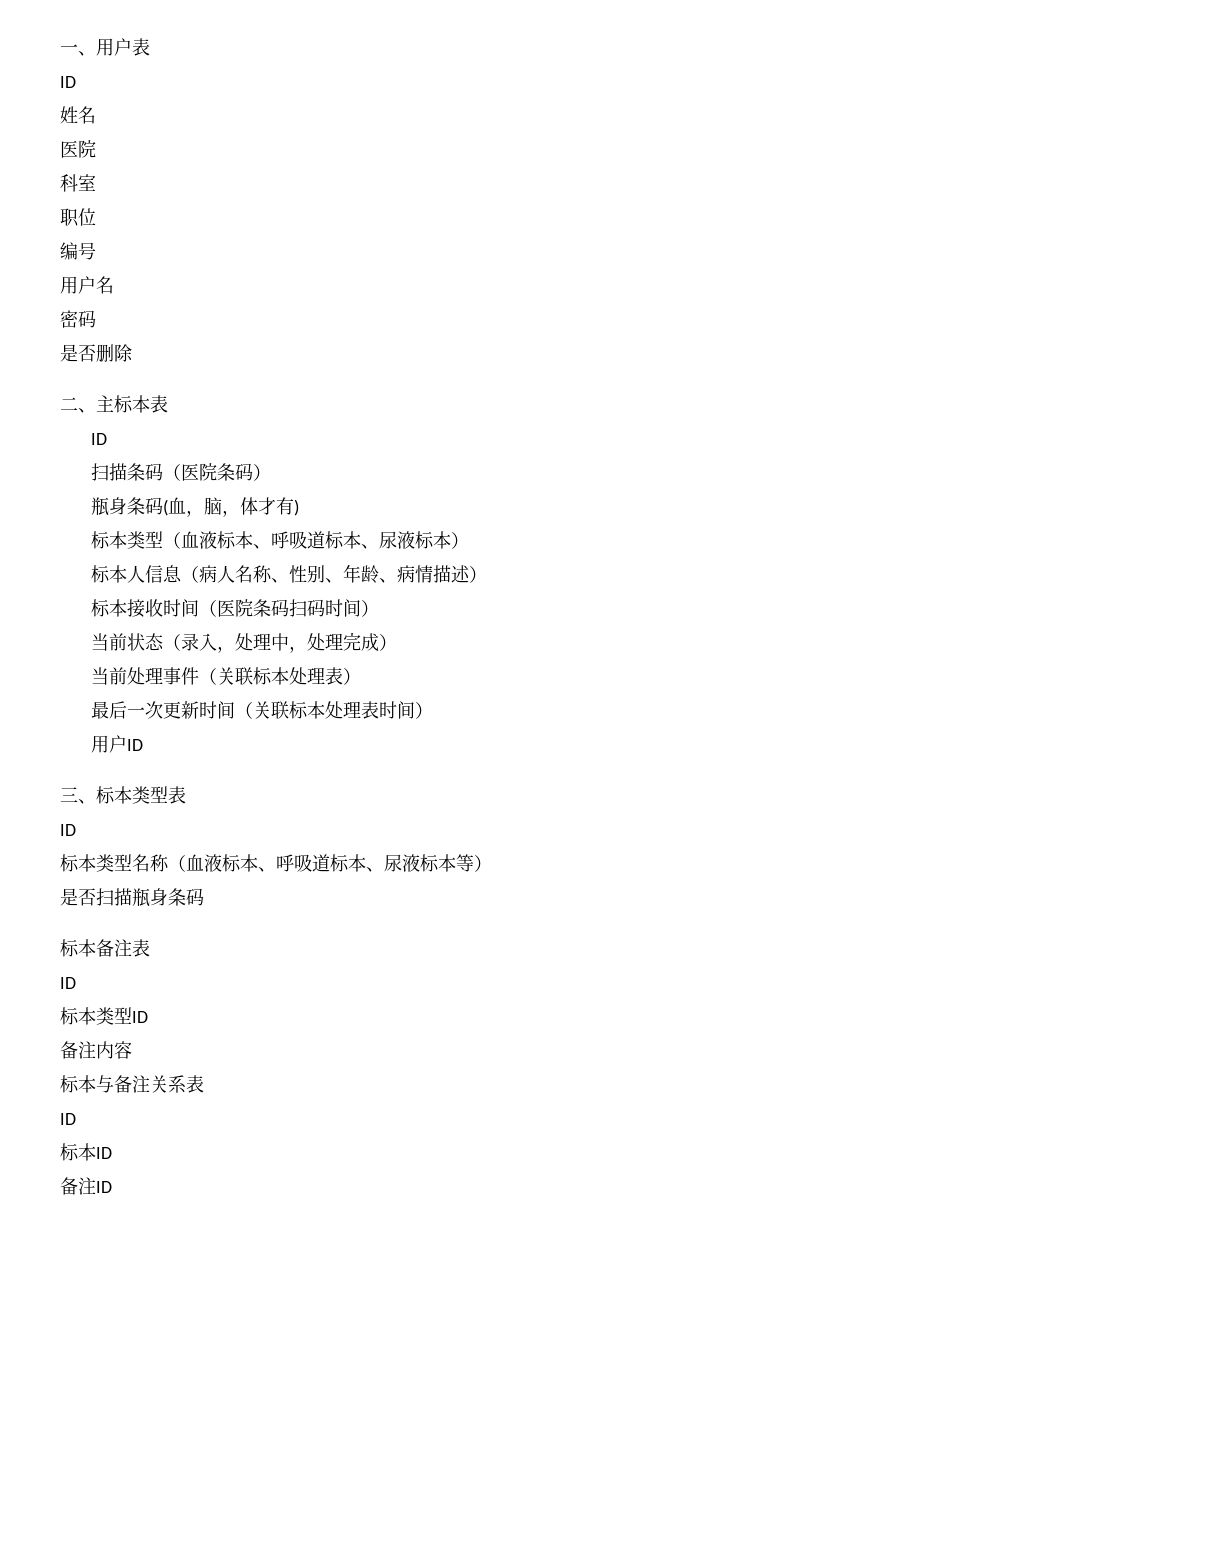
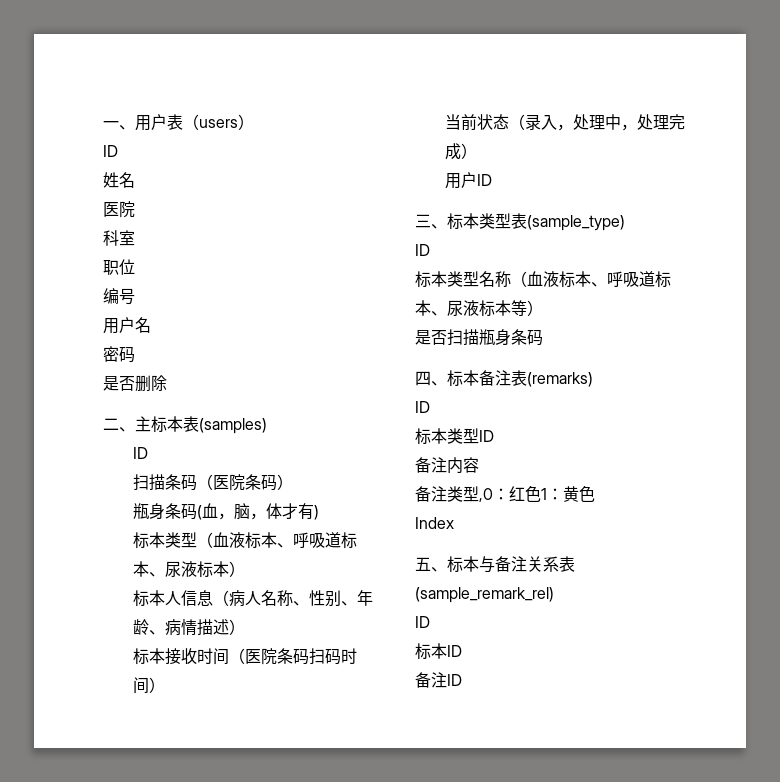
(150, 47) none -> [183,114,254,130] （users）
(168, 404) none -> [199,418,267,434] (samples)
[91,667,362,685] [91,701,434,719] // 当前处理事件（关联标本处理表） // 最后一次更新时间（关联标本处理表时间） -> (477, 151) none
(186, 795) none -> [527,215,625,231] (sample_type)
(204, 897) none -> [415,371,447,386] 四、
(150, 948) none -> [527,372,593,387] (remarks)
(132, 1050) none -> [415,486,595,502] [415,517,454,529] [415,557,447,572] 备注类型,0：红色1：黄色 // Index // 五、
(204, 1084) none -> [415,587,554,603] (sample_remark_rel)

